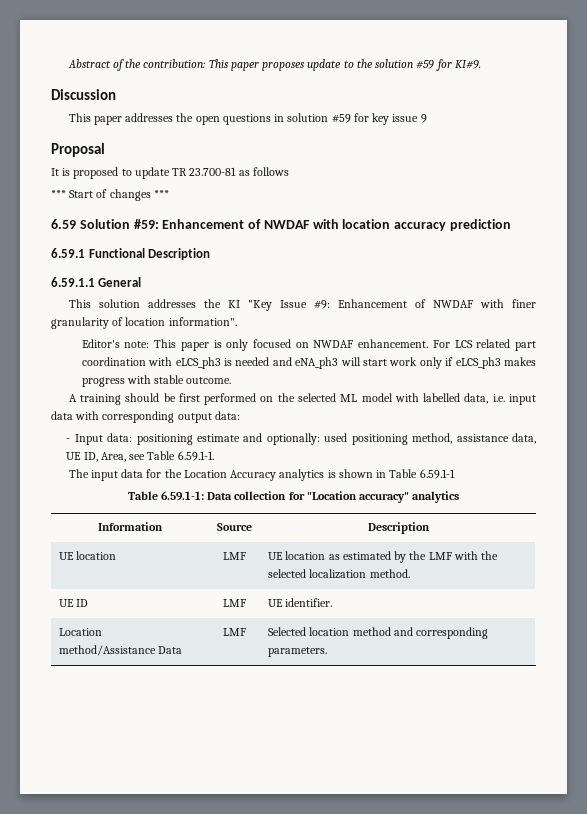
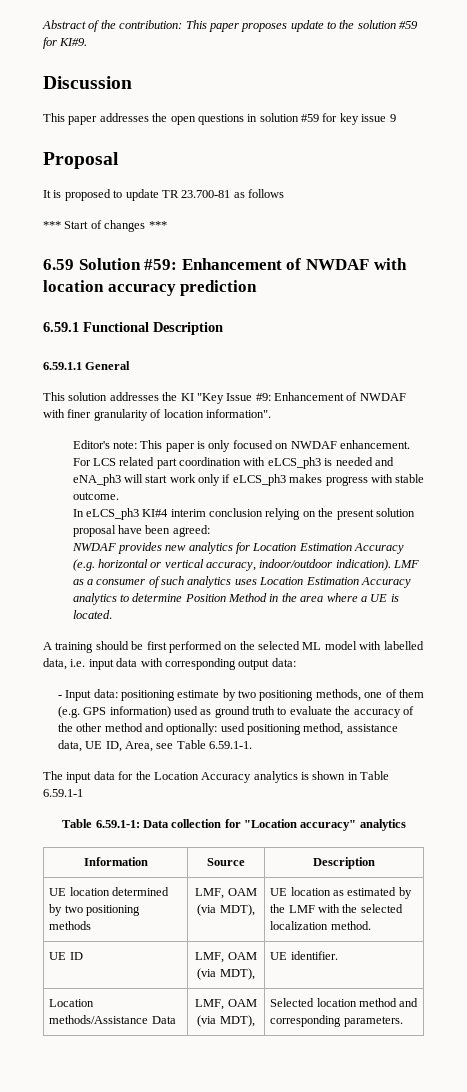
(232, 380) none -> [72,508,415,520] [72,525,210,537] [71,542,405,554] [72,559,420,571] [72,576,411,588] [72,593,399,605] [72,610,112,619] // In eLCS_ph3 KI#4 interim conclusion relying on the present solution proposal have been agreed: // NWDAF provides new analytics for Location Estimation Accuracy (e.g. horizontal or vertical accuracy, indoor/outdoor indication). LMF as a consumer of such analytics uses Location Estimation Accuracy analytics to determine Position Method in the area where a UE is located.
(241, 438) none -> [222,689,424,701] [57,706,414,718] [57,723,143,732] by two positioning methods, one of them (e.g. GPS information) used as ground truth to evaluate the accuracy of the other method
[222,552,246,560] | LMF -> [111,887,169,896] [49,904,140,916] [49,921,92,930] [195,888,257,899] [197,904,255,916] determined by two positioning methods | LMF, OAM (via MDT),
[222,599,246,607] LMF -> [195,952,257,963] [197,968,255,980] LMF, OAM (via MDT),
[59,645,157,656] method/Assistance -> [49,1015,149,1024] methods/Assistance
[222,628,246,636] LMF -> [195,999,257,1010] [197,1015,255,1027] LMF, OAM (via MDT),

